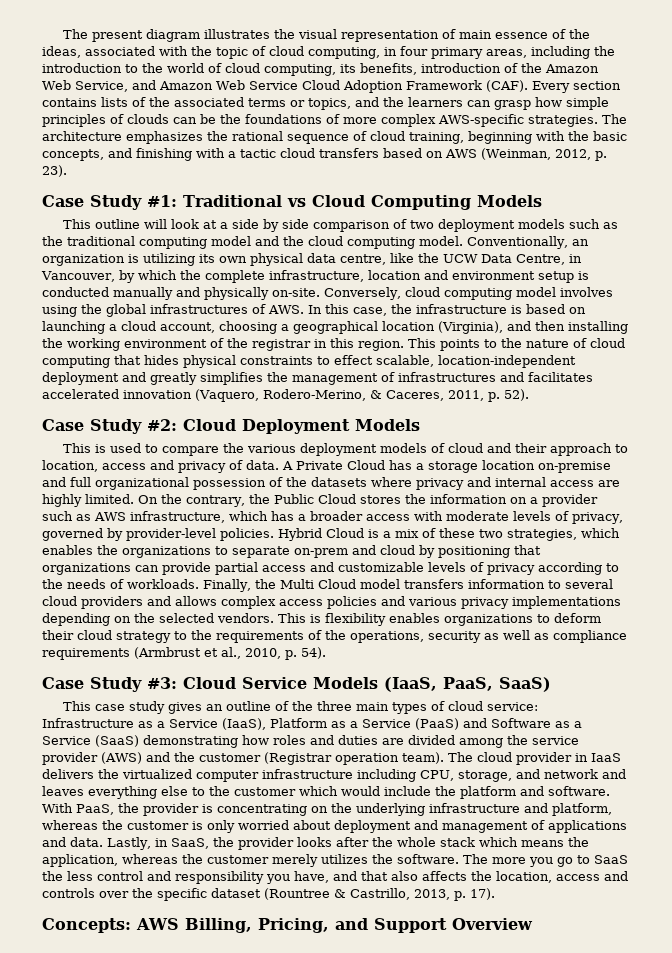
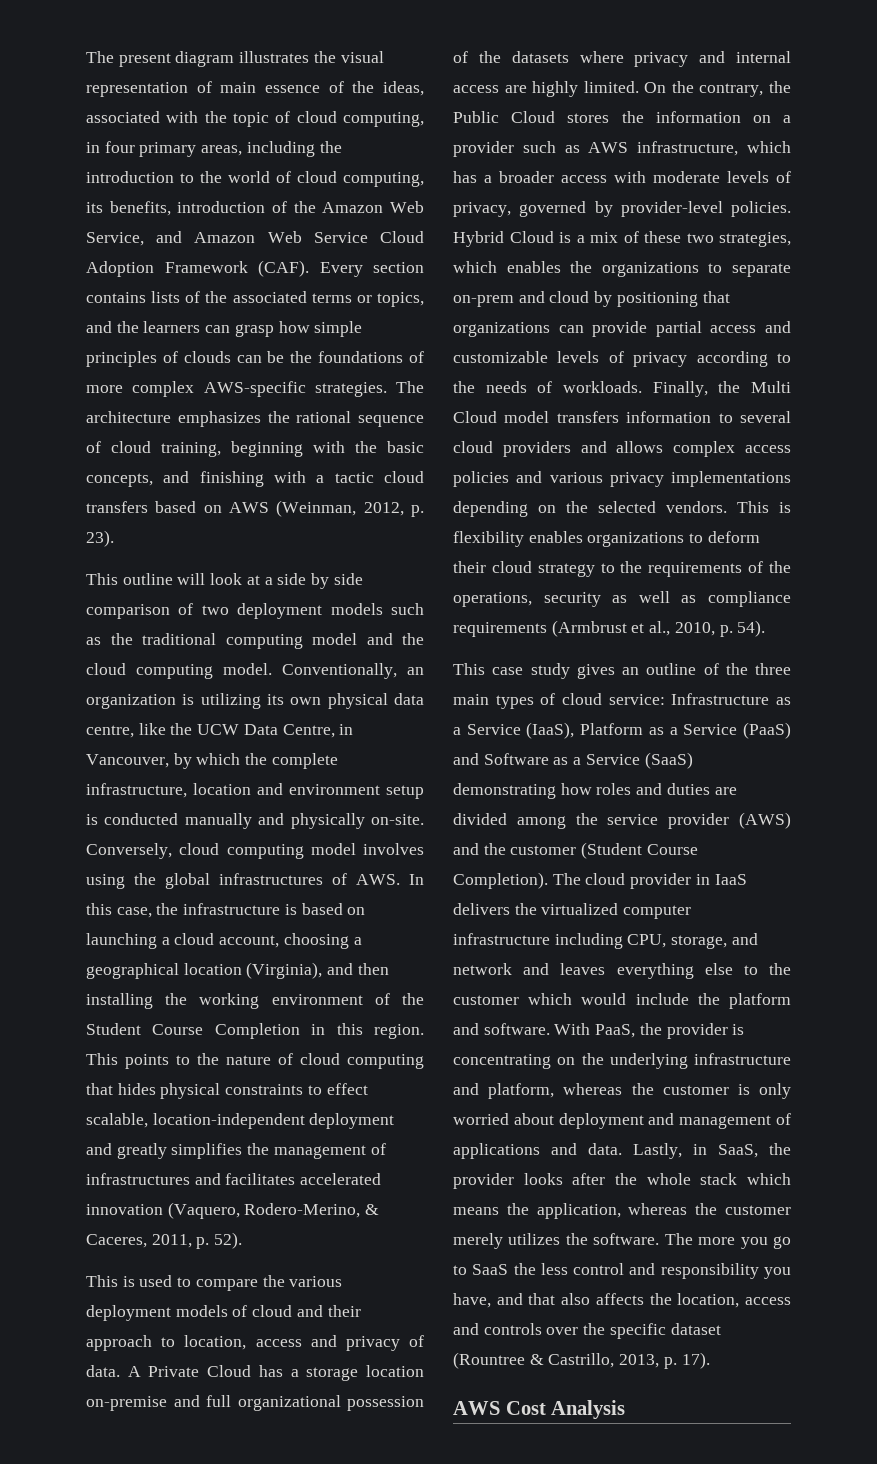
[42,195,542,210] // Case Study #1: Traditional vs Cloud Computing Models -> (114, 538) none
[252,339,311,351] registrar -> [86,1023,300,1039] Student Course Completion
[42,419,420,434] // Case Study #2: Cloud Deployment Models -> (243, 1240) none
[42,677,551,692] // Case Study #3: Cloud Service Models (IaaS, PaaS, SaaS) -> (766, 628) none
[264,752,444,765] (Registrar operation team). -> [581,842,698,859] [453,872,548,889] (Student Course Completion).
[42,918,533,933] Concepts: AWS Billing, Pricing, and Support Overview -> [453,1400,626,1419] AWS Cost Analysis

